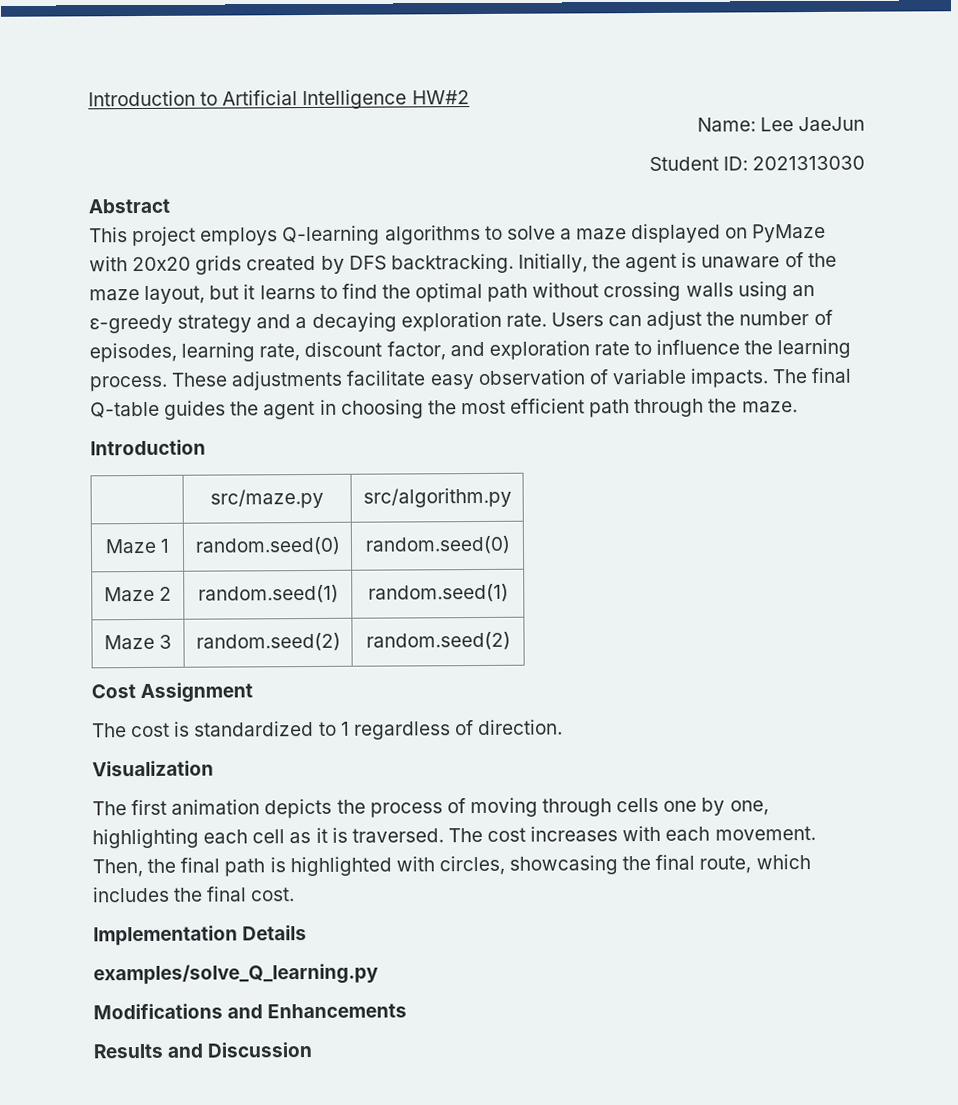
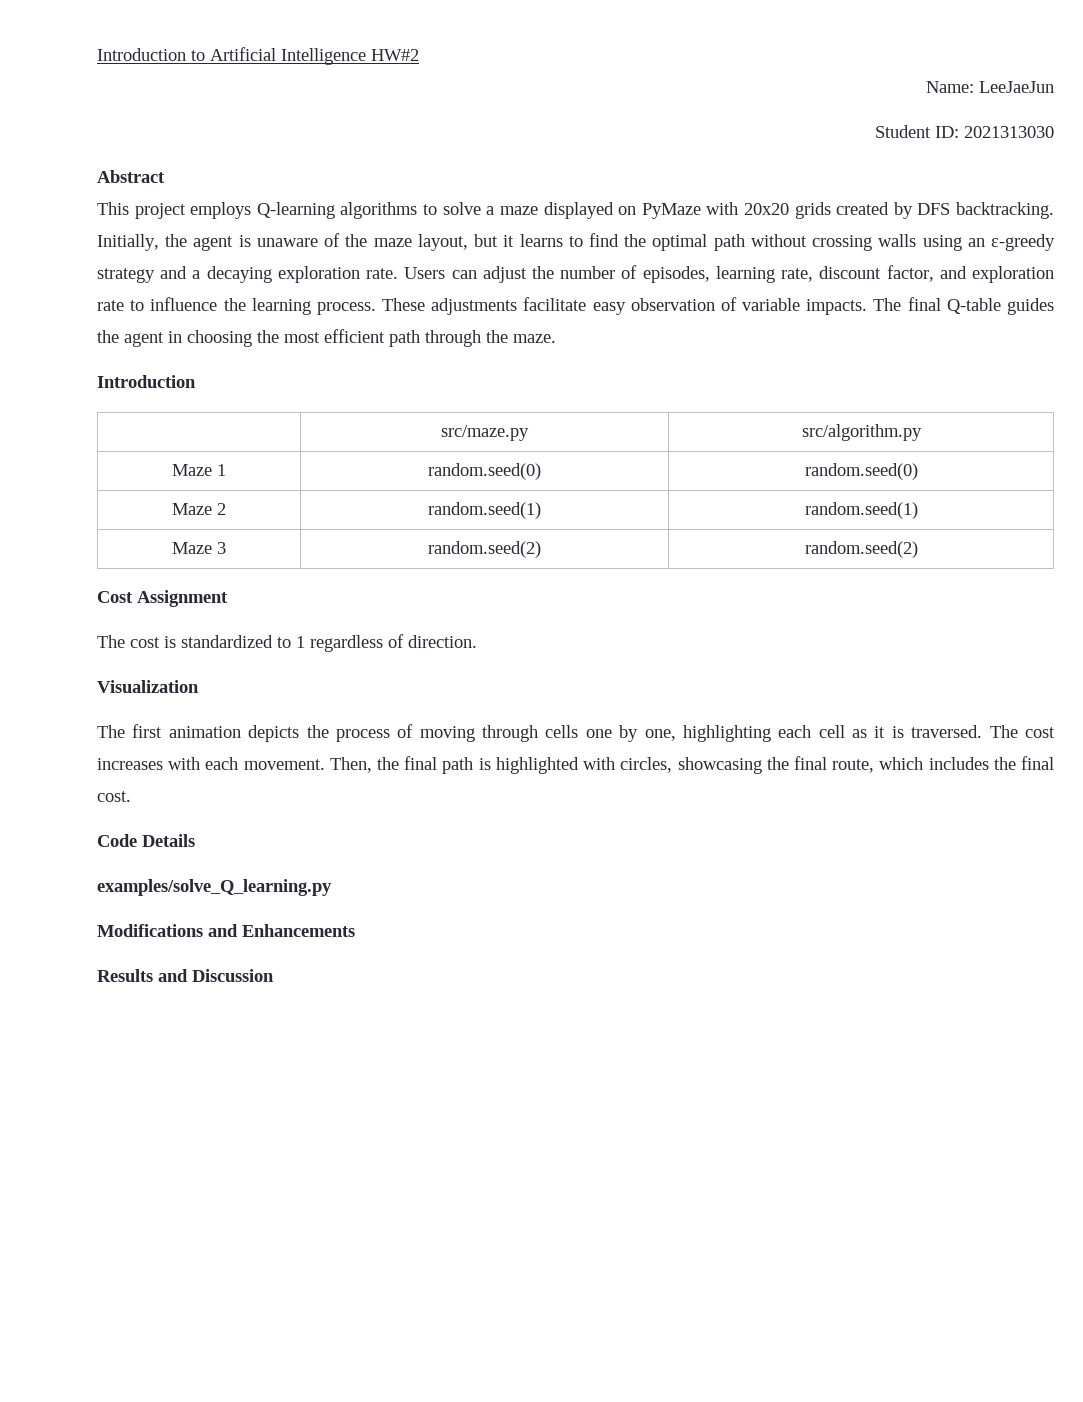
[759,116,865,132] Lee JaeJun -> [979,81,1054,93] LeeJaeJun
[93,925,238,946] Implementation -> [97,834,137,847] Code

